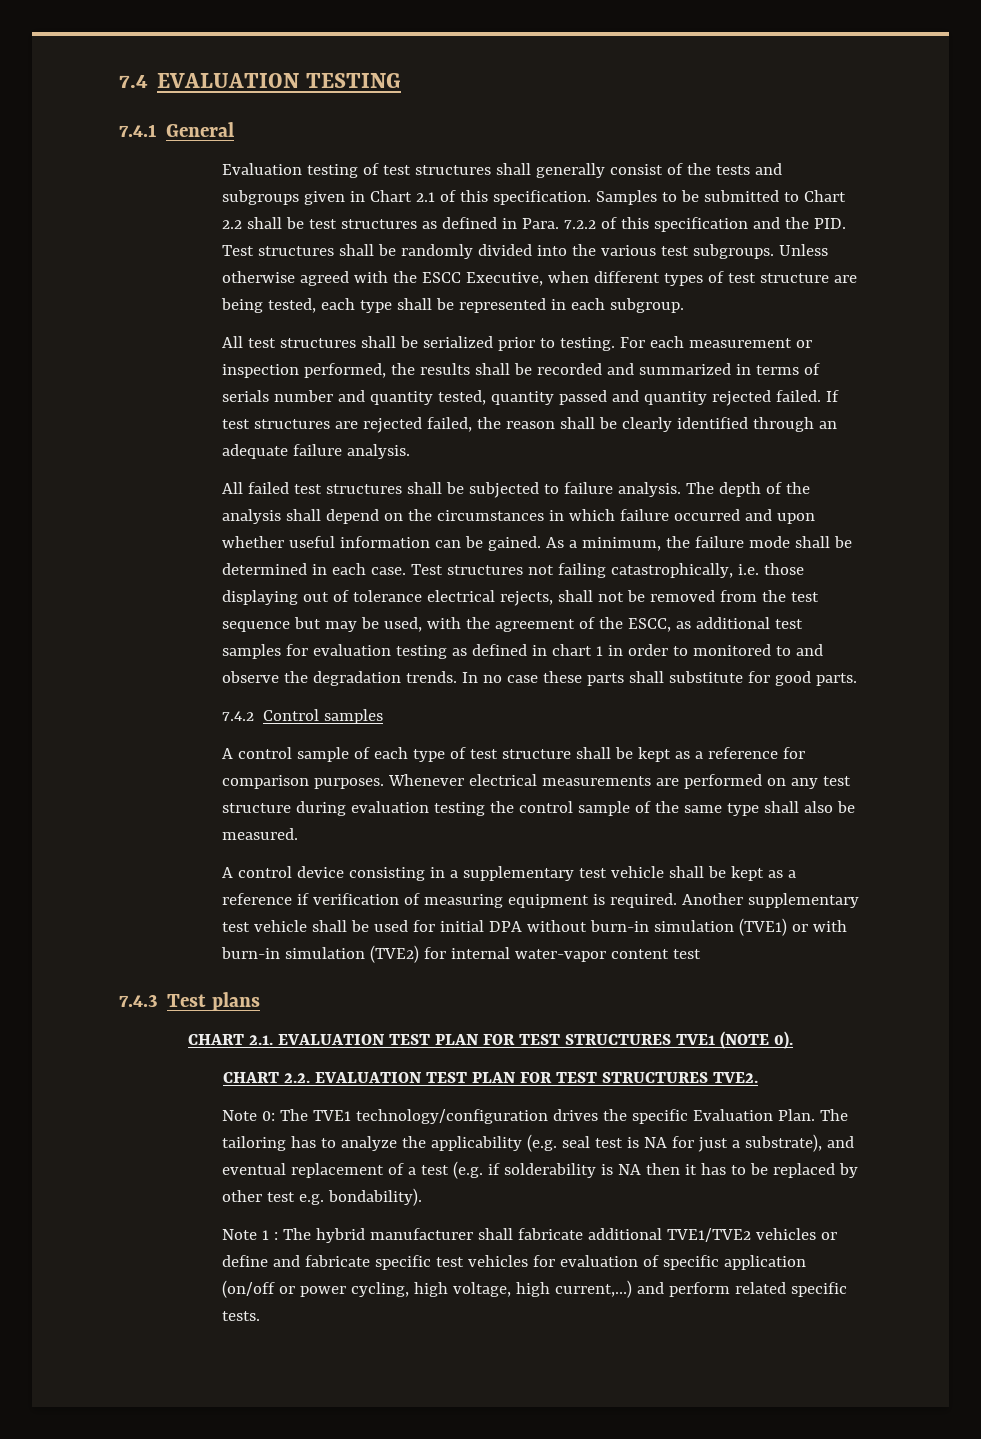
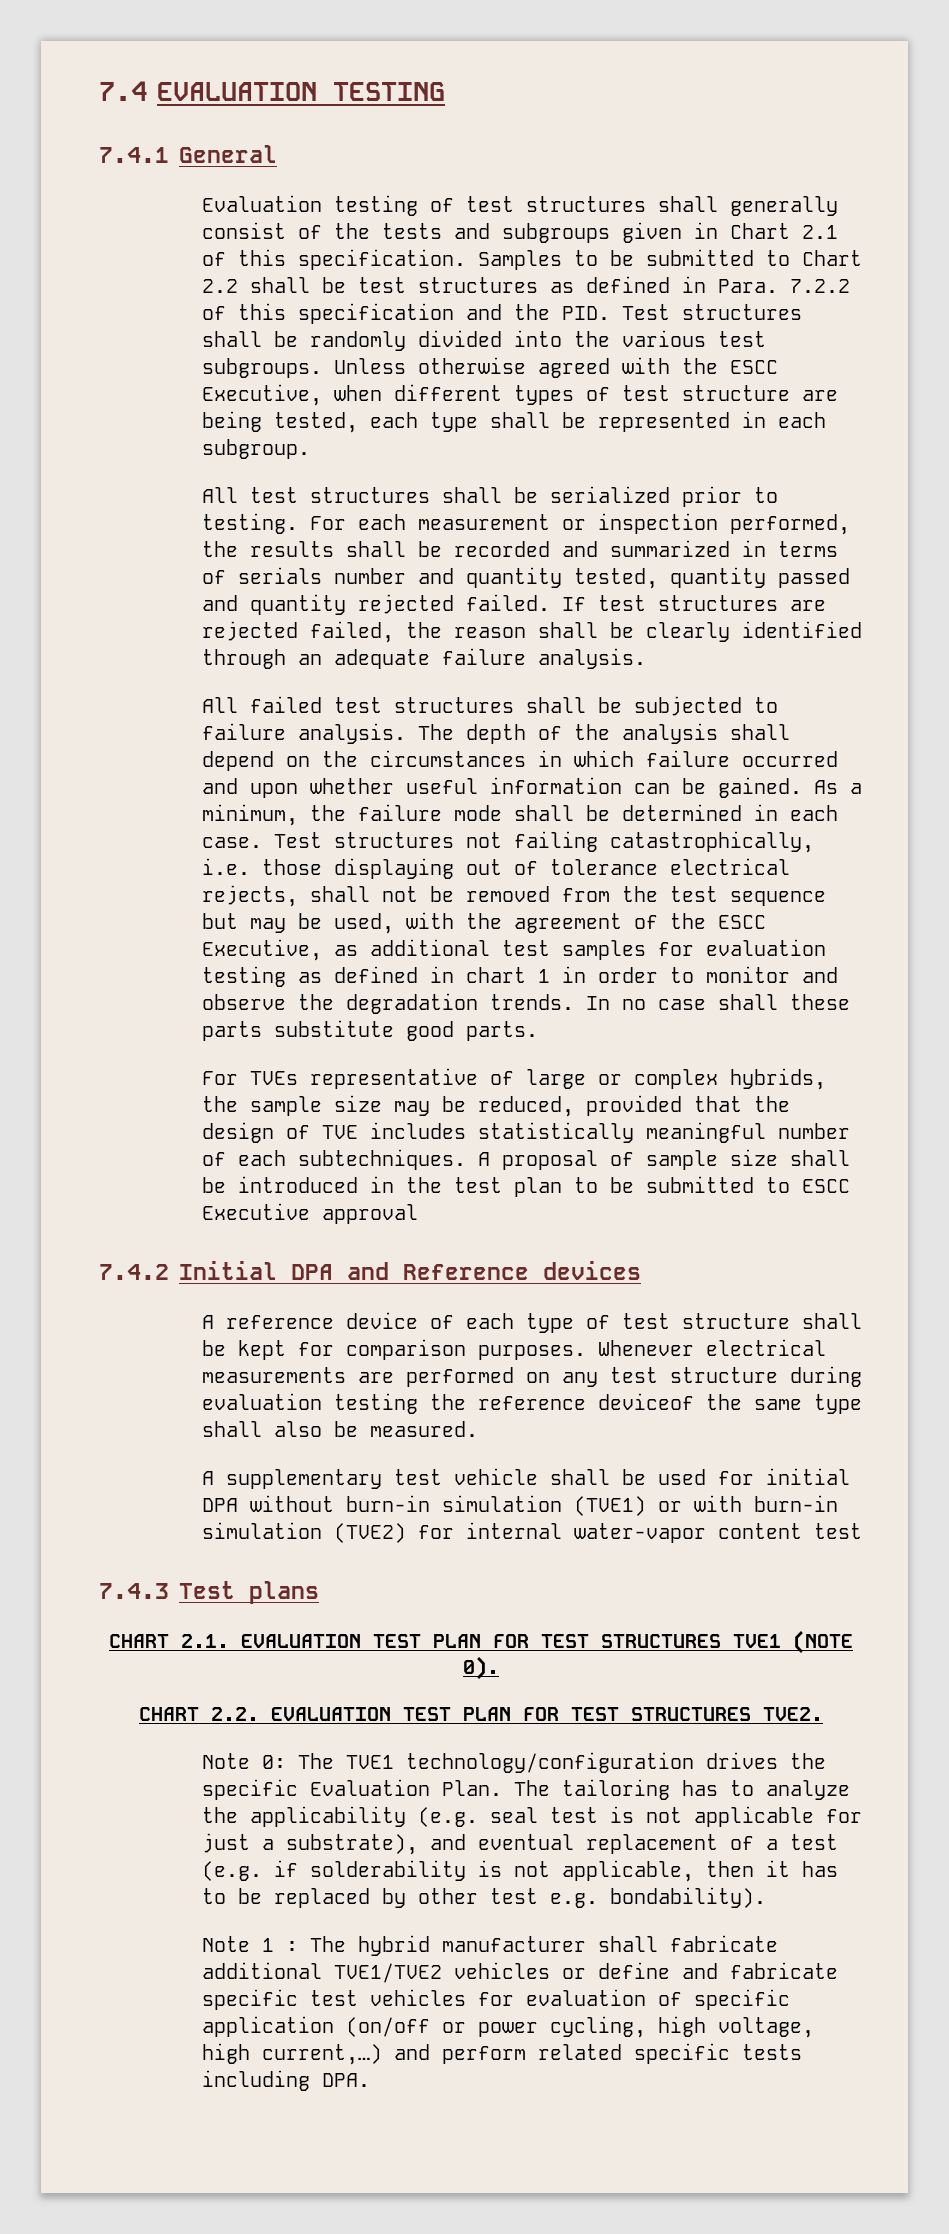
[628,618,672,632] ESCC, -> [718,915,767,929] [202,939,323,961] ESCC Executive,
[693,644,792,656] monitored to -> [706,966,791,983] monitor
(539, 679) none -> [718,994,779,1010] shall
[629,671,771,683] shall substitute for -> [274,1020,395,1037] substitute
[222,709,384,724] [222,747,350,762] 7.4.2 Control samples // A control sample -> [202,1068,827,1090] [202,1095,791,1117] [202,1122,851,1143] [202,1149,851,1170] [202,1176,851,1197] [202,1203,419,1224] [99,1261,641,1280] [202,1312,419,1329] For TVEs representative of large or complex hybrids, the sample size may be reduced, provided that the design of TVE includes statistically meaningful number of each subtechniques. A proposal of sample size shall be introduced in the test plan to be submitted to ESCC Executive approval // 7.4.2 Initial DPA and Reference devices // A reference device
[675,747,779,759] as a reference -> (287, 1350) none
[519,801,652,816] control sample of -> [478,1393,695,1410] reference deviceof
[238,866,797,881] [222,893,744,908] control device consisting in a supplementary test vehicle shall be kept as a reference if verification of measuring equipment is required. Another -> (215, 1478) none
[644,1137,668,1148] NA -> [646,1806,815,1827] not applicable
[618,1164,642,1175] NA -> [514,1860,695,1882] not applicable,
[222,1311,261,1321] tests. -> [742,2044,803,2060] [202,2070,371,2091] tests including DPA.

